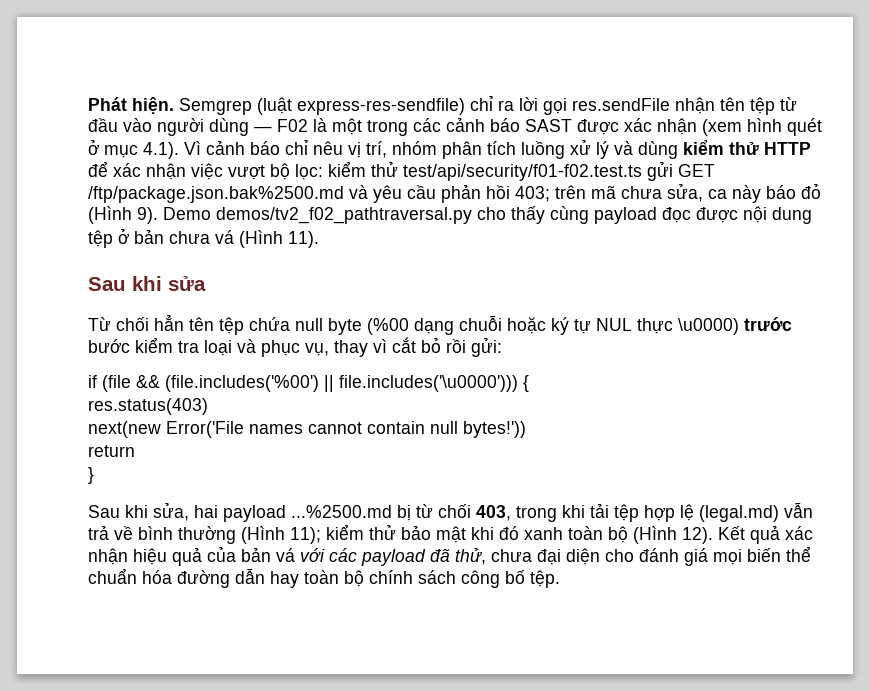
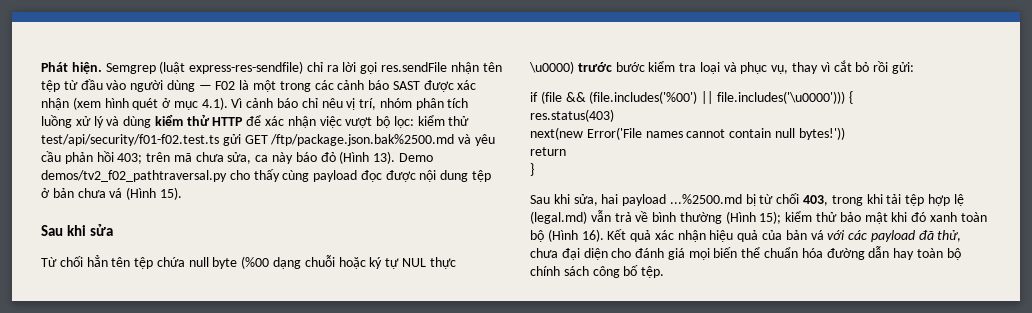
[137,207,158,224] 9). -> [373,151,396,164] 13).
[288,231,319,248] 11). -> [159,187,182,200] 15).
[290,527,321,544] 11); -> [759,211,782,224] 15);
[682,527,713,544] 12). -> [581,229,604,242] 16).

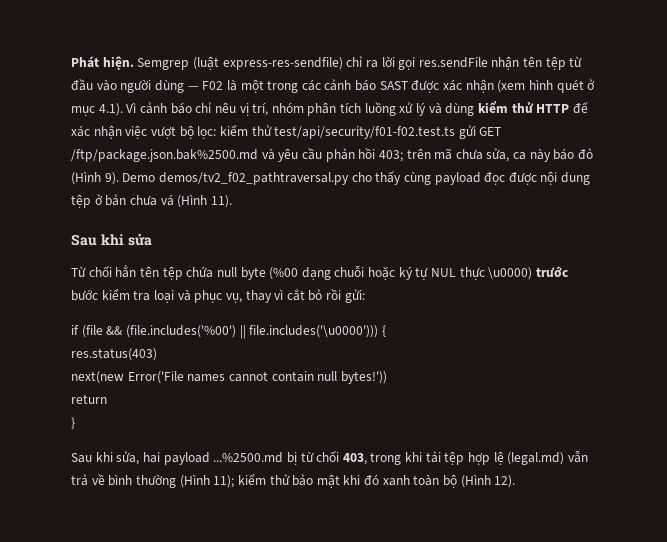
[373,151,396,164] 13). -> [104,172,119,185] 9).
[159,187,182,200] 15). -> [210,195,232,208] 11).
[759,211,782,224] 15); -> [213,475,235,488] 11);
[581,229,962,242] [530,246,961,260] [530,265,665,278] 16). Kết quả xác nhận hiệu quả của bản vá với các payload đã thử, chưa đại diện cho đánh giá mọi biến thể chuẩn hóa đường dẫn hay toàn bộ chính sách công bố tệp. -> [494,475,516,488] 12).

